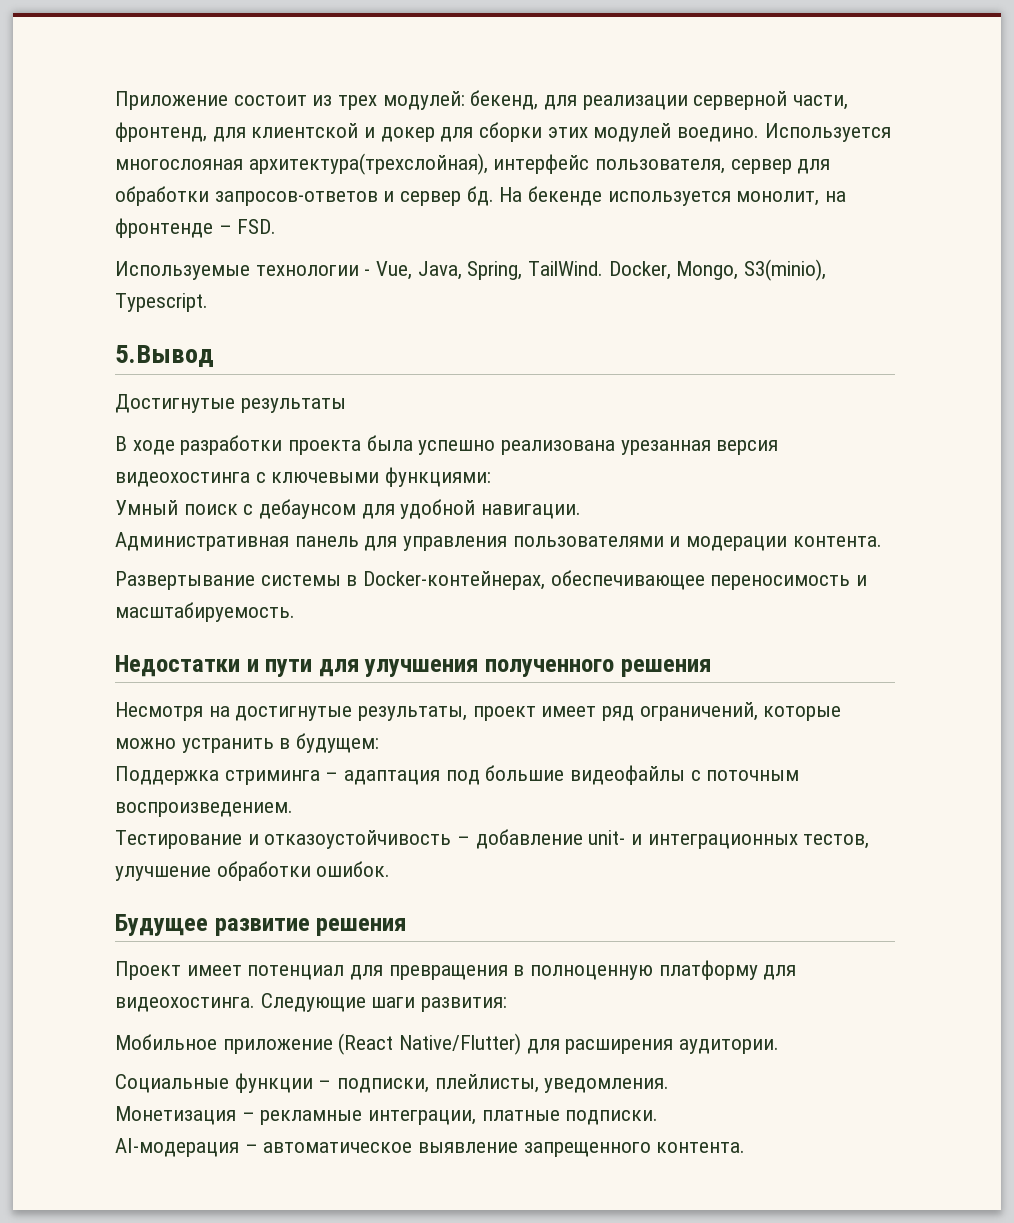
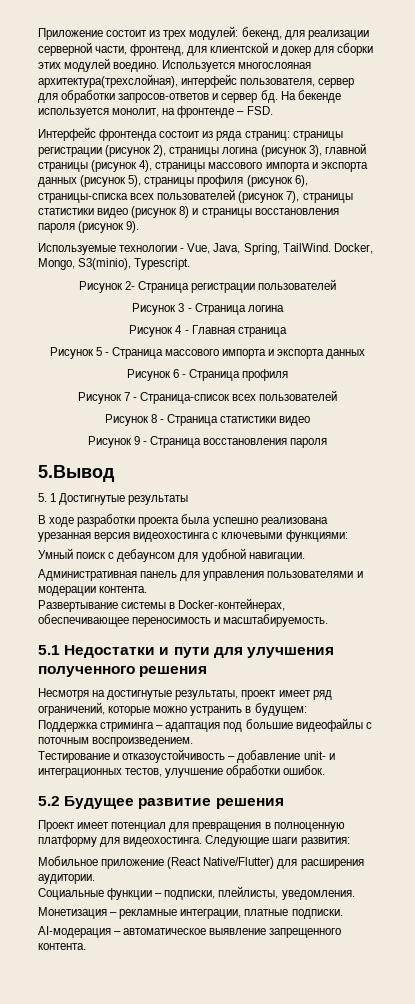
(277, 226) none -> [38,127,343,141] [38,143,366,157] [38,160,368,172] [38,175,308,187] [38,189,353,203] [38,206,339,218] [38,221,140,233] // Интерфейс фронтенда состоит из ряда страниц: страницы регистрации (рисунок 2), страницы логина (рисунок 3), главной страницы (рисунок 4), страницы массового импорта и экспорта данных (рисунок 5), страницы профиля (рисунок 6), страницы-списка всех пользователей (рисунок 7), страницы статистики видео (рисунок 8) и страницы восстановления пароля (рисунок 9).
(208, 302) none -> [78,279,337,293] [132,303,284,315] [129,325,287,337] [49,347,366,359] [126,369,289,381] [77,390,338,404] [104,414,311,426] [87,436,328,448] // Рисунок 2- Страница регистрации пользователей // Рисунок 3 - Страница логина // Рисунок 4 - Главная страница // Рисунок 5 - Страница массового импорта и экспорта данных // Рисунок 6 - Страница профиля // Рисунок 7 - Страница-список всех пользователей // Рисунок 8 - Страница статистики видео // Рисунок 9 - Страница восстановления пароля
(214, 356) none -> [38,493,57,502] 5. 1
(295, 612) none -> [38,645,60,655] 5.1
(391, 869) none -> [38,796,60,806] 5.2

